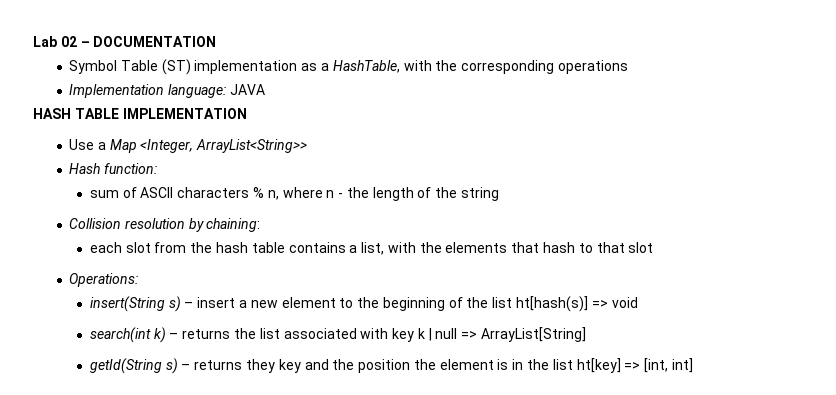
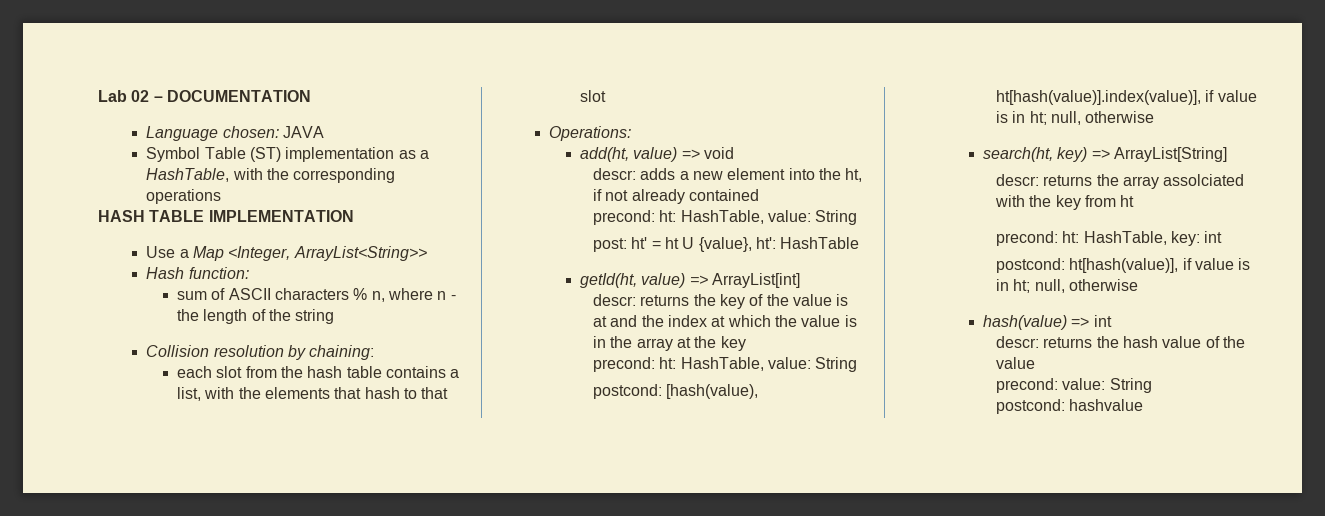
(217, 41) none -> [146,126,324,141] // Language chosen: JAVA
[69,84,265,98] // Implementation language: JAVA -> (222, 196) none
[89,296,638,312] [89,327,587,343] [89,358,693,374] insert(String s) – insert a new element to the beginning of the list ht[hash(s)] => void // search(int k) – returns the list associated with key k | null => ArrayList[String] // getId(String s) – returns they key and the position the element is in the list ht[key] => [int, int] -> [579,147,734,162] [593,168,863,182] [593,189,760,204] [593,210,858,225] [593,237,860,252] [579,273,800,288] [593,294,849,309] [593,315,857,327] [593,336,746,351] [593,357,858,372] [593,384,759,399] [996,90,1257,105] [996,111,1155,125] [982,147,1227,162] [996,174,1245,189] [995,195,1135,210] [996,231,1223,246] [996,258,1251,273] [996,279,1139,293] [982,315,1112,330] [996,336,1245,348] [996,357,1036,369] [996,378,1152,393] [996,399,1144,414] add(ht, value) => void // descr: adds a new element into the ht, if not already contained // precond: ht: HashTable, value: String // post: ht' = ht U {value}, ht': HashTable // getId(ht, value) => ArrayList[int] // descr: returns the key of the value is at and the index at which the value is in the array at the key // precond: ht: HashTable, value: String // postcond: [hash(value), ht[hash(value)].index(value)], if value is in ht; null, otherwise // search(ht, key) => ArrayList[String] // descr: returns the array assolciated with the key from ht // precond: ht: HashTable, key: int // postcond: ht[hash(value)], if value is in ht; null, otherwise // hash(value) => int // descr: returns the hash value of the value // precond: value: String // postcond: hashvalue

